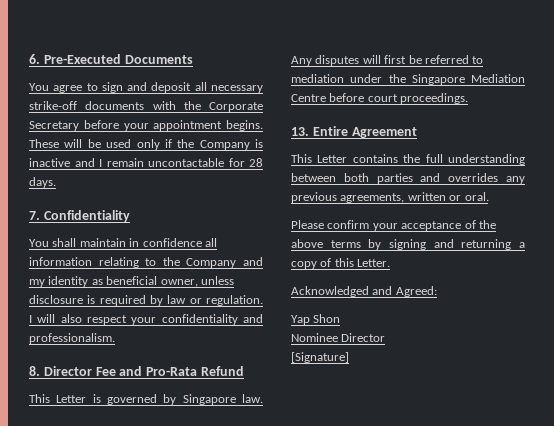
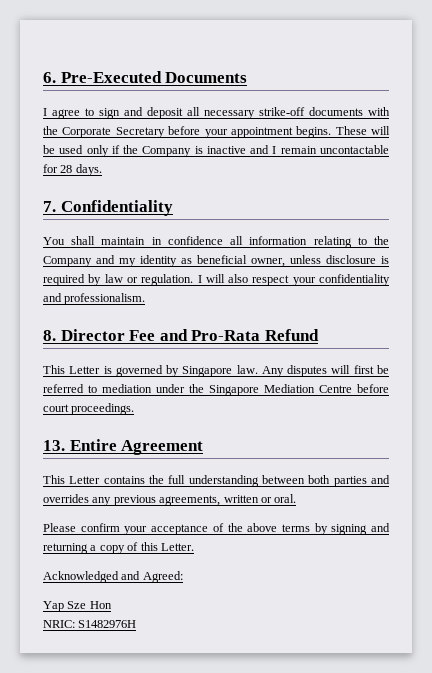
[29,83,49,91] You -> [43,108,47,116] I
[313,314,341,323] [291,333,386,342] [291,352,349,363] Shon // Nominee Director // [Signature] -> [67,601,112,609] [43,620,137,628] Sze Hon // NRIC: S1482976H

